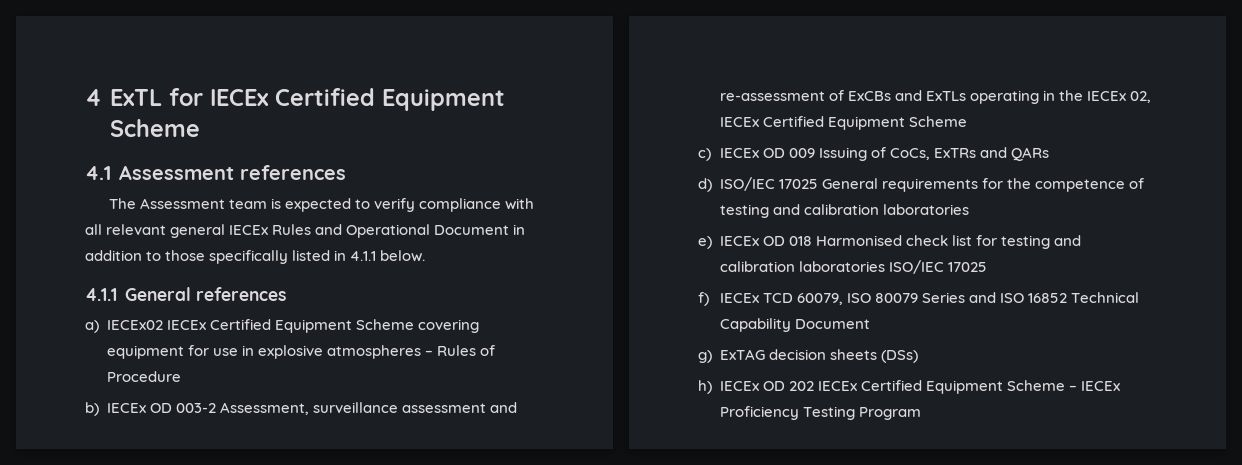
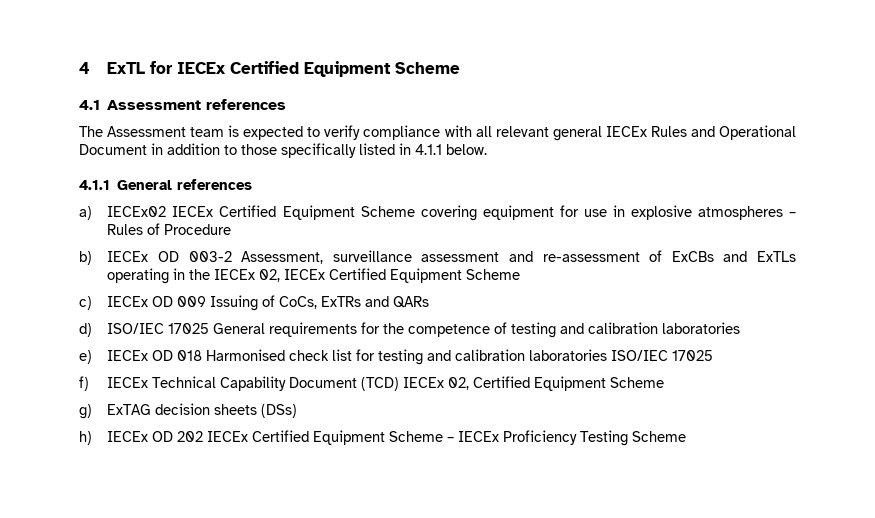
[762,292,1140,305] [719,318,870,332] TCD 60079, ISO 80079 Series and ISO 16852 Technical Capability Document -> [152,376,665,391] Technical Capability Document (TCD) IECEx 02, Certified Equipment Scheme
[858,407,921,420] Program -> [632,431,687,442] Scheme

